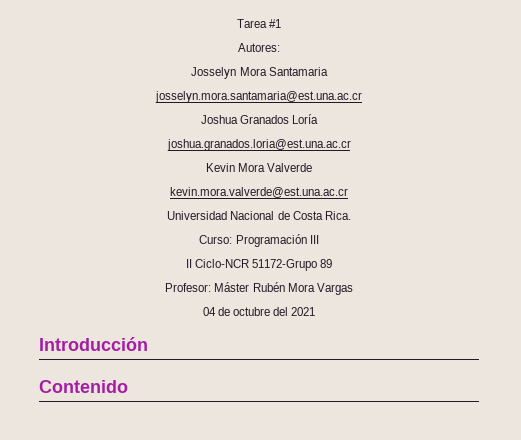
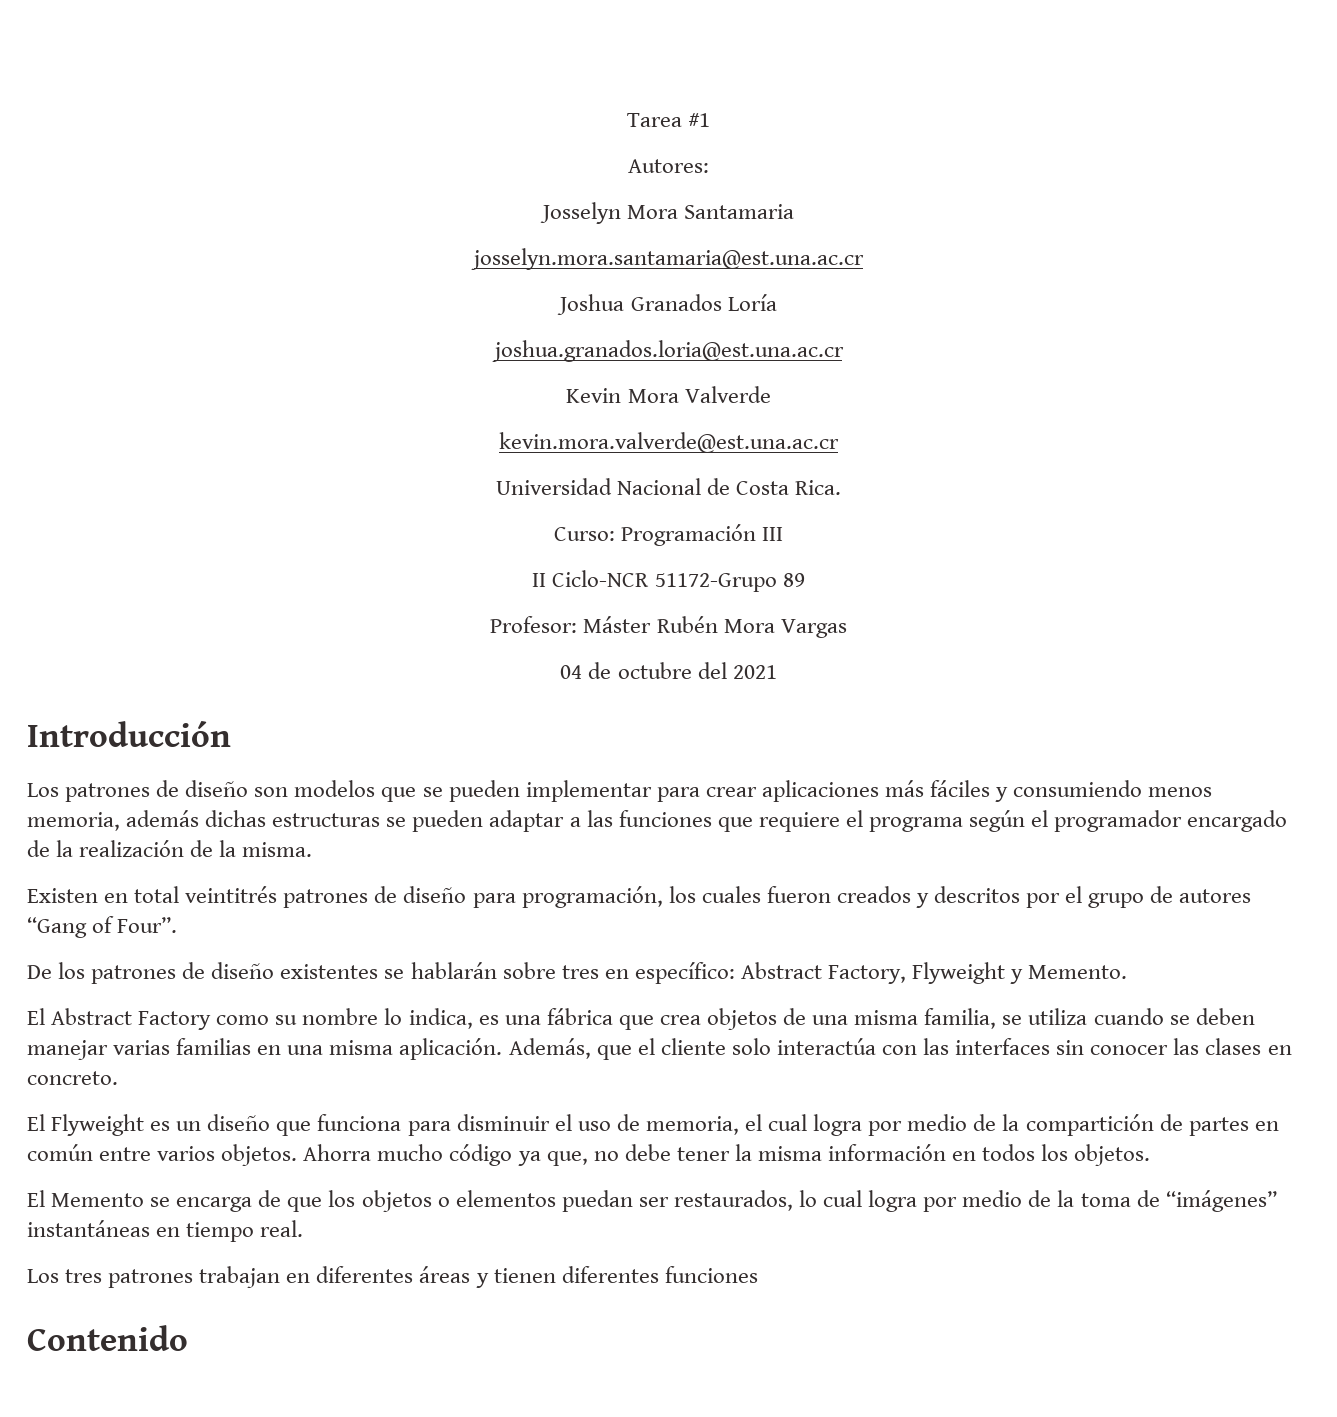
(148, 344) none -> [27,780,1213,802] [27,810,1288,832] [27,840,313,857] [27,886,1252,908] [27,916,178,938] [27,962,1128,984] [27,1008,1255,1030] [27,1038,1292,1060] [27,1071,118,1085] [27,1114,1279,1136] [27,1144,1151,1166] [27,1190,1277,1212] [27,1220,304,1242] [27,1266,758,1288] // Los patrones de diseño son modelos que se pueden implementar para crear aplicaciones más fáciles y consumiendo menos memoria, además dichas estructuras se pueden adaptar a las funciones que requiere el programa según el programador encargado de la realización de la misma. // Existen en total veintitrés patrones de diseño para programación, los cuales fueron creados y descritos por el grupo de autores “Gang of Four”. // De los patrones de diseño existentes se hablarán sobre tres en específico: Abstract Factory, Flyweight y Memento. // El Abstract Factory como su nombre lo indica, es una fábrica que crea objetos de una misma familia, se utiliza cuando se deben manejar varias familias en una misma aplicación. Además, que el cliente solo interactúa con las interfaces sin conocer las clases en concreto. // El Flyweight es un diseño que funciona para disminuir el uso de memoria, el cual logra por medio de la compartición de partes en común entre varios objetos. Ahorra mucho código ya que, no debe tener la misma información en todos los objetos. // El Memento se encarga de que los objetos o elementos puedan ser restaurados, lo cual logra por medio de la toma de “imágenes” instantáneas en tiempo real. // Los tres patrones trabajan en diferentes áreas y tienen diferentes funciones

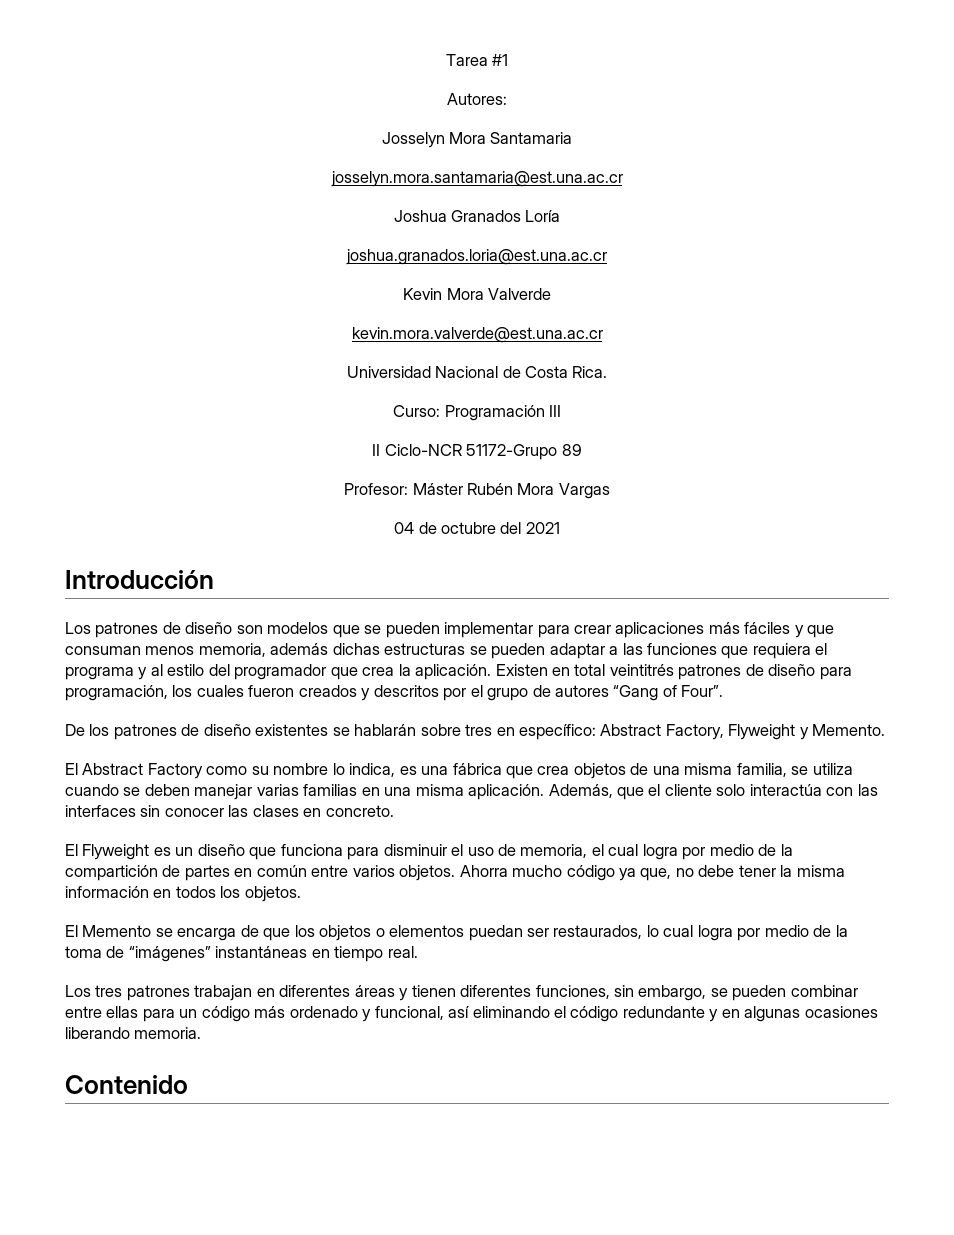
[1013,780,1143,797] consumiendo -> [807,625,835,638] [65,646,141,655] que consuman
[758,812,840,832] requiere -> [752,643,811,659] requiera
[969,810,1288,832] [27,840,313,857] según el programador encargado de la realización de la misma. // -> [138,664,492,680] y al estilo del programador que crea la aplicación.
[664,1266,758,1283] funciones -> [535,985,858,1001] [65,1006,878,1022] [65,1027,202,1039] funciones, sin embargo, se pueden combinar entre ellas para un código más ordenado y funcional, así eliminando el código redundante y en algunas ocasiones liberando memoria.

